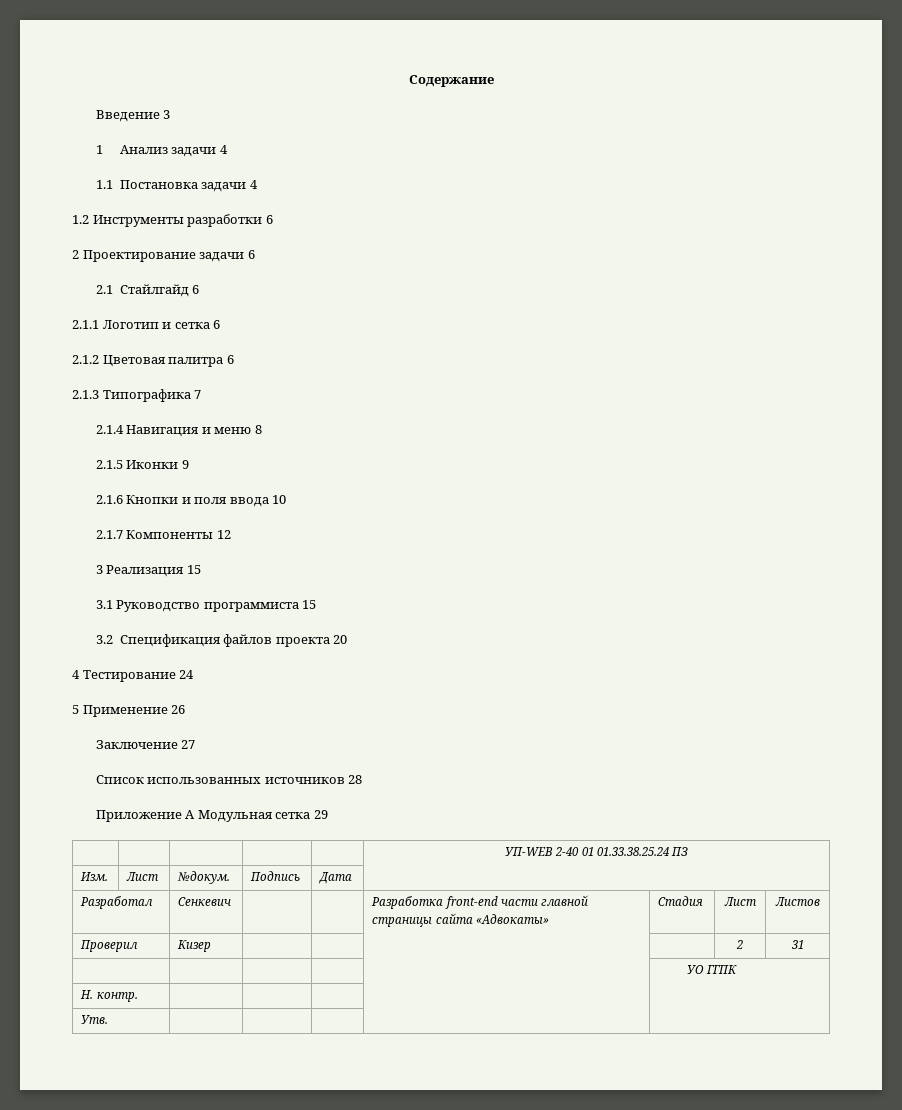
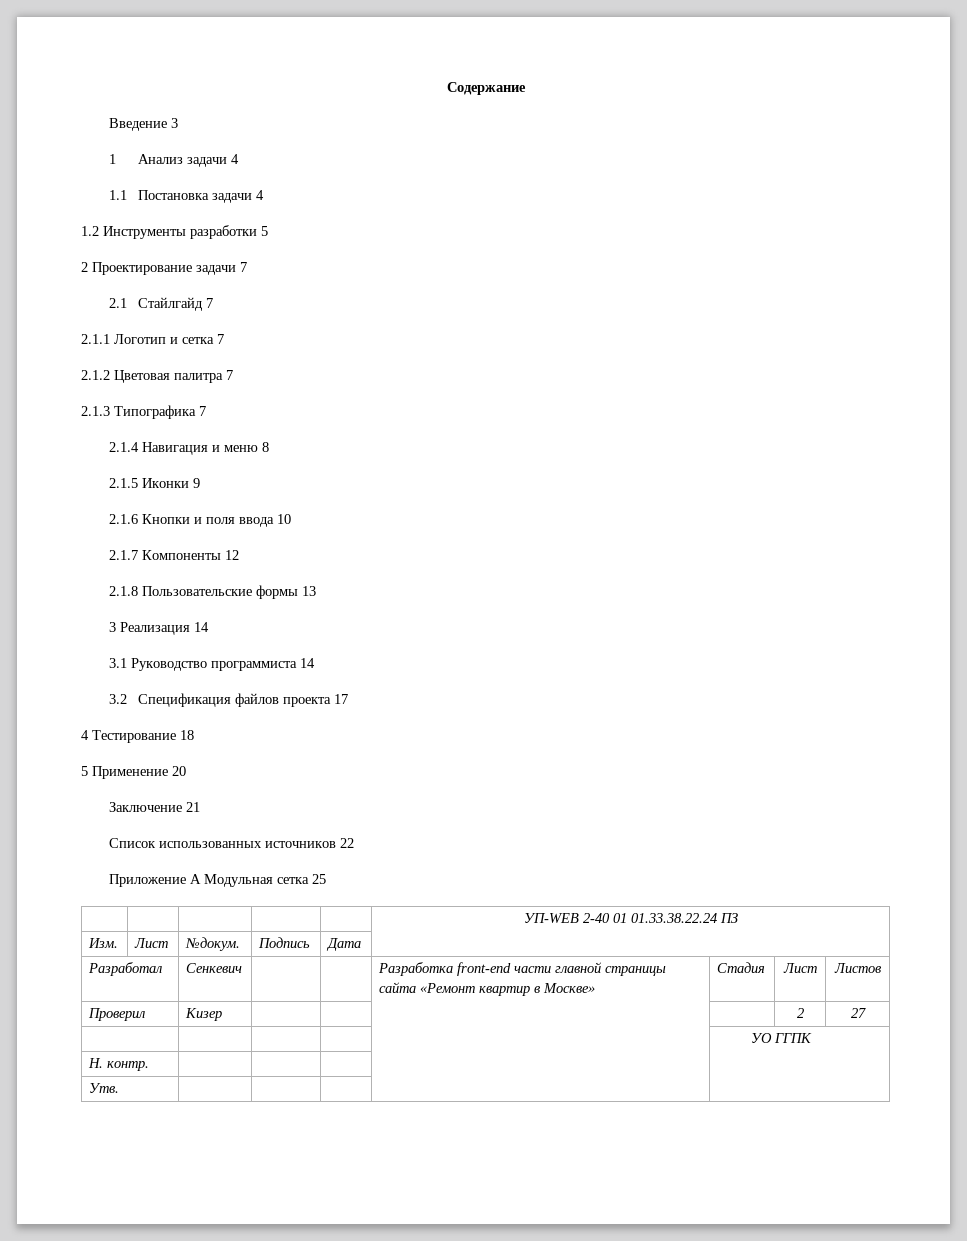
[265,215,273,224] 6 -> [261,226,268,236] 5
[247,250,255,259] 6 -> [240,262,247,272] 7
[192,285,200,294] 6 -> [205,298,213,308] 7
[213,320,221,329] 6 -> [217,334,224,344] 7
[226,355,234,364] 6 -> [226,370,233,380] 7
(231, 534) none -> [109,585,317,599] // 2.1.8 Пользовательские формы 13
[186,565,201,574] 15 -> [194,622,210,632] 14
[302,600,317,609] 15 -> [300,658,316,668] 14
[333,635,348,644] 20 -> [333,694,348,704] 17
[179,670,195,679] 24 -> [180,730,194,740] 18
[171,705,186,714] 26 -> [172,766,186,776] 20
[181,740,196,749] 27 -> [186,802,201,812] 21
[348,775,363,784] 28 -> [340,838,355,848] 22
[313,810,328,819] 29 -> [312,874,327,884] 25
[596,847,670,856] 01.33.38.25.24 -> [630,913,717,923] 01.33.38.22.24
[475,914,549,924] «Адвокаты» -> [420,983,596,996] «Ремонт квартир в Москве»
[790,940,804,949] 31 -> [850,1008,866,1018] 27

